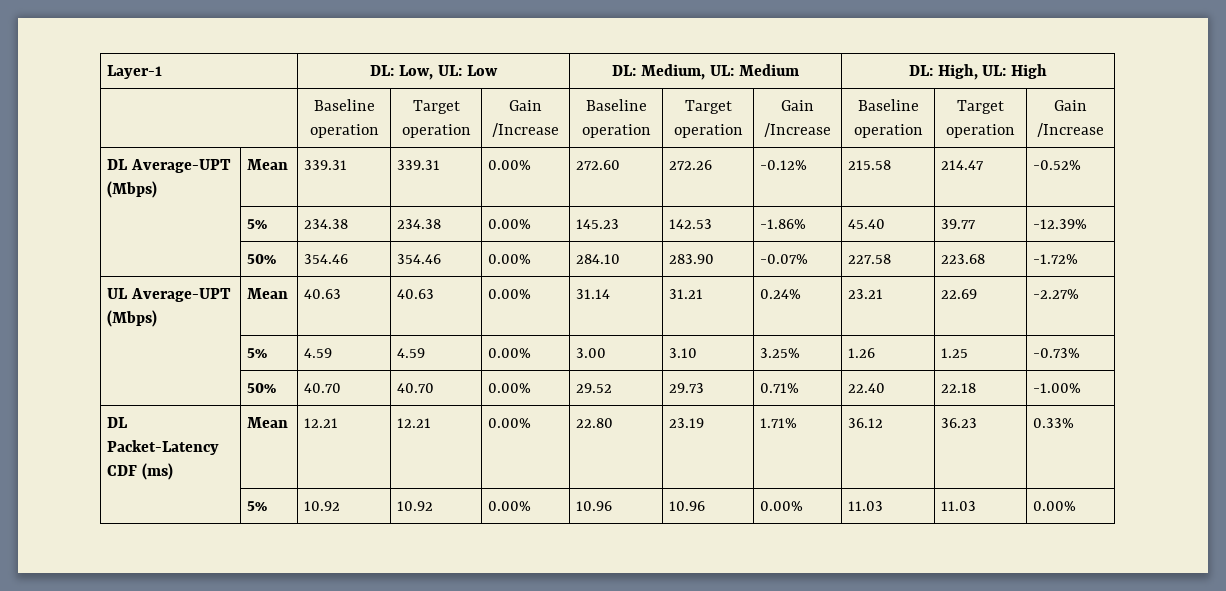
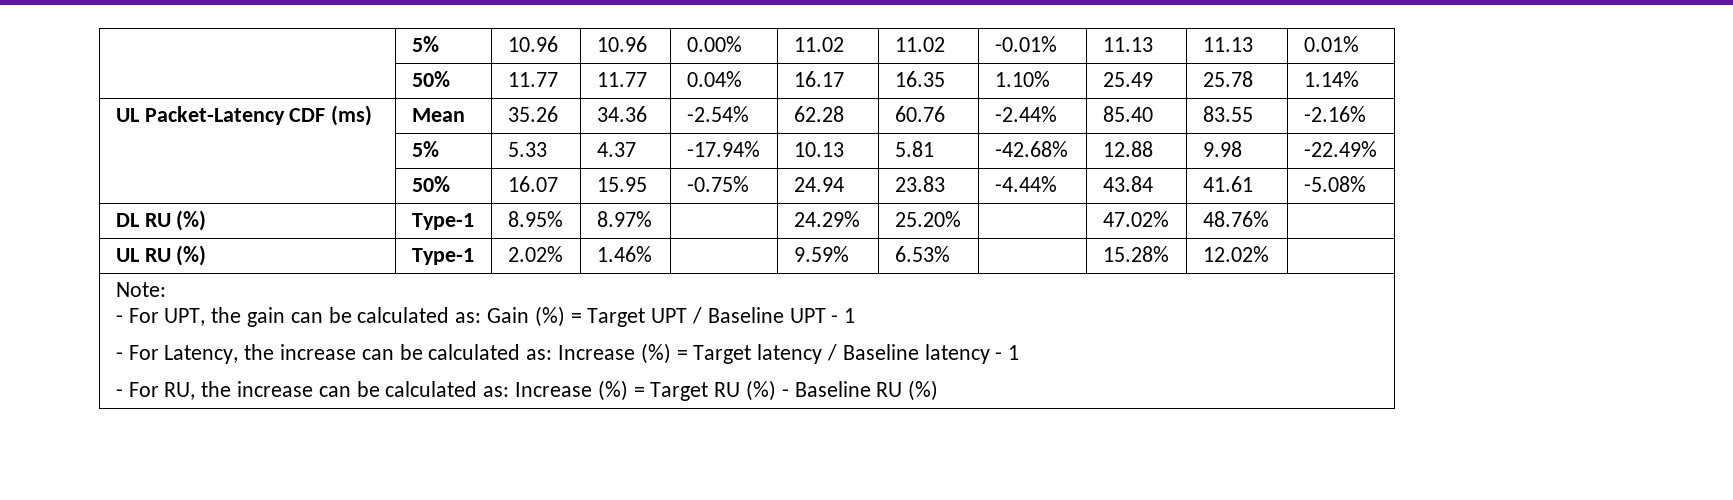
[107,65,163,79] [370,65,498,80] [612,64,799,80] [908,64,1048,80] [313,99,375,111] [309,124,379,138] [412,100,460,114] [401,124,471,138] [509,100,542,111] [492,123,559,137] [585,99,647,111] [581,124,651,138] [684,100,732,114] [673,124,743,138] [781,100,814,111] [764,123,831,137] [857,99,919,111] [853,124,923,138] [957,100,1004,114] [946,124,1015,138] [1054,100,1087,111] [1037,123,1104,137] [107,159,232,173] [107,181,158,198] [247,159,289,170] [304,160,348,170] [397,160,441,170] [488,160,532,170] [576,160,621,170] [669,160,713,170] [760,160,808,170] [848,160,892,170] [941,160,985,170] [1033,160,1082,170] [247,219,268,229] [304,219,349,229] [397,219,442,229] [488,219,532,229] [576,219,620,229] [669,219,713,229] [760,219,807,229] [848,219,886,229] [941,219,977,229] [1033,219,1088,229] [247,254,277,264] [304,254,349,264] [397,254,442,264] [488,254,532,264] [576,254,621,264] [669,254,715,264] [760,254,809,264] [848,254,892,264] [941,254,986,264] [1033,254,1079,264] [107,288,232,302] [107,310,158,327] [247,288,289,299] [304,289,342,299] [397,289,435,299] [488,289,532,299] [576,289,611,299] [669,289,704,299] [760,289,802,299] [848,289,884,299] [941,289,978,299] [1033,289,1080,299] [247,348,268,358] [304,348,333,358] [397,348,426,358] [488,348,532,358] [576,348,607,358] [669,348,698,358] [760,348,801,358] [848,348,876,358] [941,348,969,358] [1033,348,1081,358] [247,383,277,393] [304,383,342,393] [397,383,435,393] [488,383,532,393] [576,383,613,393] [669,383,705,393] [760,383,800,393] [848,383,886,393] [941,383,977,393] [1033,383,1082,393] [107,417,128,428] [107,440,220,455] [107,463,174,480] [247,417,289,428] [304,418,339,428] [397,418,432,428] [488,418,532,428] [576,418,614,428] [669,418,705,428] [760,418,798,428] [848,418,884,428] [941,418,978,428] [1033,418,1075,428] [247,501,268,511] [304,501,341,511] [397,501,434,511] [488,501,532,511] [576,501,613,511] [669,501,706,511] [760,501,804,511] [848,501,884,511] [941,501,977,511] [1033,501,1077,511] Layer-1 | DL: Low, UL: Low | DL: Medium, UL: Medium | DL: High, UL: High // | Baseline operation | Target operation | Gain /Increase | Baseline operation | Target operation | Gain /Increase | Baseline operation | Target operation | Gain /Increase // DL Average-UPT (Mbps) | Mean | 339.31 | 339.31 | 0.00% | 272.60 | 272.26 | -0.12% | 215.58 | 214.47 | -0.52% // | 5% | 234.38 | 234.38 | 0.00% | 145.23 | 142.53 | -1.86% | 45.40 | 39.77 | -12.39% // | 50% | 354.46 | 354.46 | 0.00% | 284.10 | 283.90 | -0.07% | 227.58 | 223.68 | -1.72% // UL Average-UPT (Mbps) | Mean | 40.63 | 40.63 | 0.00% | 31.14 | 31.21 | 0.24% | 23.21 | 22.69 | -2.27% // | 5% | 4.59 | 4.59 | 0.00% | 3.00 | 3.10 | 3.25% | 1.26 | 1.25 | -0.73% // | 50% | 40.70 | 40.70 | 0.00% | 29.52 | 29.73 | 0.71% | 22.40 | 22.18 | -1.00% // DL Packet-Latency CDF (ms) | Mean | 12.21 | 12.21 | 0.00% | 22.80 | 23.19 | 1.71% | 36.12 | 36.23 | 0.33% // | 5% | 10.92 | 10.92 | 0.00% | 10.96 | 10.96 | 0.00% | 11.03 | 11.03 | 0.00% -> [411,36,439,52] [507,36,558,52] [596,36,647,52] [686,36,742,52] [793,37,844,52] [894,37,945,52] [994,36,1057,52] [1102,37,1153,52] [1202,37,1253,52] [1303,36,1359,52] [411,71,450,87] [507,72,558,87] [596,72,647,87] [686,71,742,87] [793,71,844,87] [894,71,945,87] [994,71,1050,87] [1102,72,1153,87] [1202,71,1253,87] [1303,71,1359,87] [115,105,373,126] [411,108,465,122] [507,106,558,122] [596,106,647,122] [686,106,749,122] [793,106,844,122] [894,106,945,122] [994,106,1057,122] [1102,106,1153,122] [1202,106,1253,122] [1303,106,1366,122] [411,141,439,157] [507,142,547,157] [596,142,636,157] [686,141,760,157] [793,142,844,157] [894,141,934,157] [994,141,1068,157] [1102,141,1153,157] [1202,141,1242,157] [1303,141,1377,157] [411,176,450,192] [507,176,558,192] [596,177,647,192] [686,176,749,192] [793,177,844,192] [894,176,945,192] [994,176,1057,192] [1102,176,1153,192] [1202,176,1253,192] [1303,176,1366,192] [115,210,207,231] [411,213,474,230] [507,211,563,227] [596,211,652,227] [793,211,860,227] [894,211,961,227] [1102,211,1169,227] [1202,211,1269,227] [115,245,207,266] [411,248,474,265] [507,246,563,262] [596,246,652,262] [793,246,849,262] [894,246,950,262] [1102,246,1169,262] [1202,246,1269,262] [115,282,166,297] [115,306,856,327] [115,343,1020,364] [115,380,939,401] | 5% | 10.96 | 10.96 | 0.00% | 11.02 | 11.02 | -0.01% | 11.13 | 11.13 | 0.01% // | 50% | 11.77 | 11.77 | 0.04% | 16.17 | 16.35 | 1.10% | 25.49 | 25.78 | 1.14% // UL Packet-Latency CDF (ms) | Mean | 35.26 | 34.36 | -2.54% | 62.28 | 60.76 | -2.44% | 85.40 | 83.55 | -2.16% // | 5% | 5.33 | 4.37 | -17.94% | 10.13 | 5.81 | -42.68% | 12.88 | 9.98 | -22.49% // | 50% | 16.07 | 15.95 | -0.75% | 24.94 | 23.83 | -4.44% | 43.84 | 41.61 | -5.08% // DL RU (%) | Type-1 | 8.95% | 8.97% | | 24.29% | 25.20% | | 47.02% | 48.76% | // UL RU (%) | Type-1 | 2.02% | 1.46% | | 9.59% | 6.53% | | 15.28% | 12.02% | // Note: // - For UPT, the gain can be calculated as: Gain (%) = Target UPT / Baseline UPT - 1 // - For Latency, the increase can be calculated as: Increase (%) = Target latency / Baseline latency - 1 // - For RU, the increase can be calculated as: Increase (%) = Target RU (%) - Baseline RU (%)

